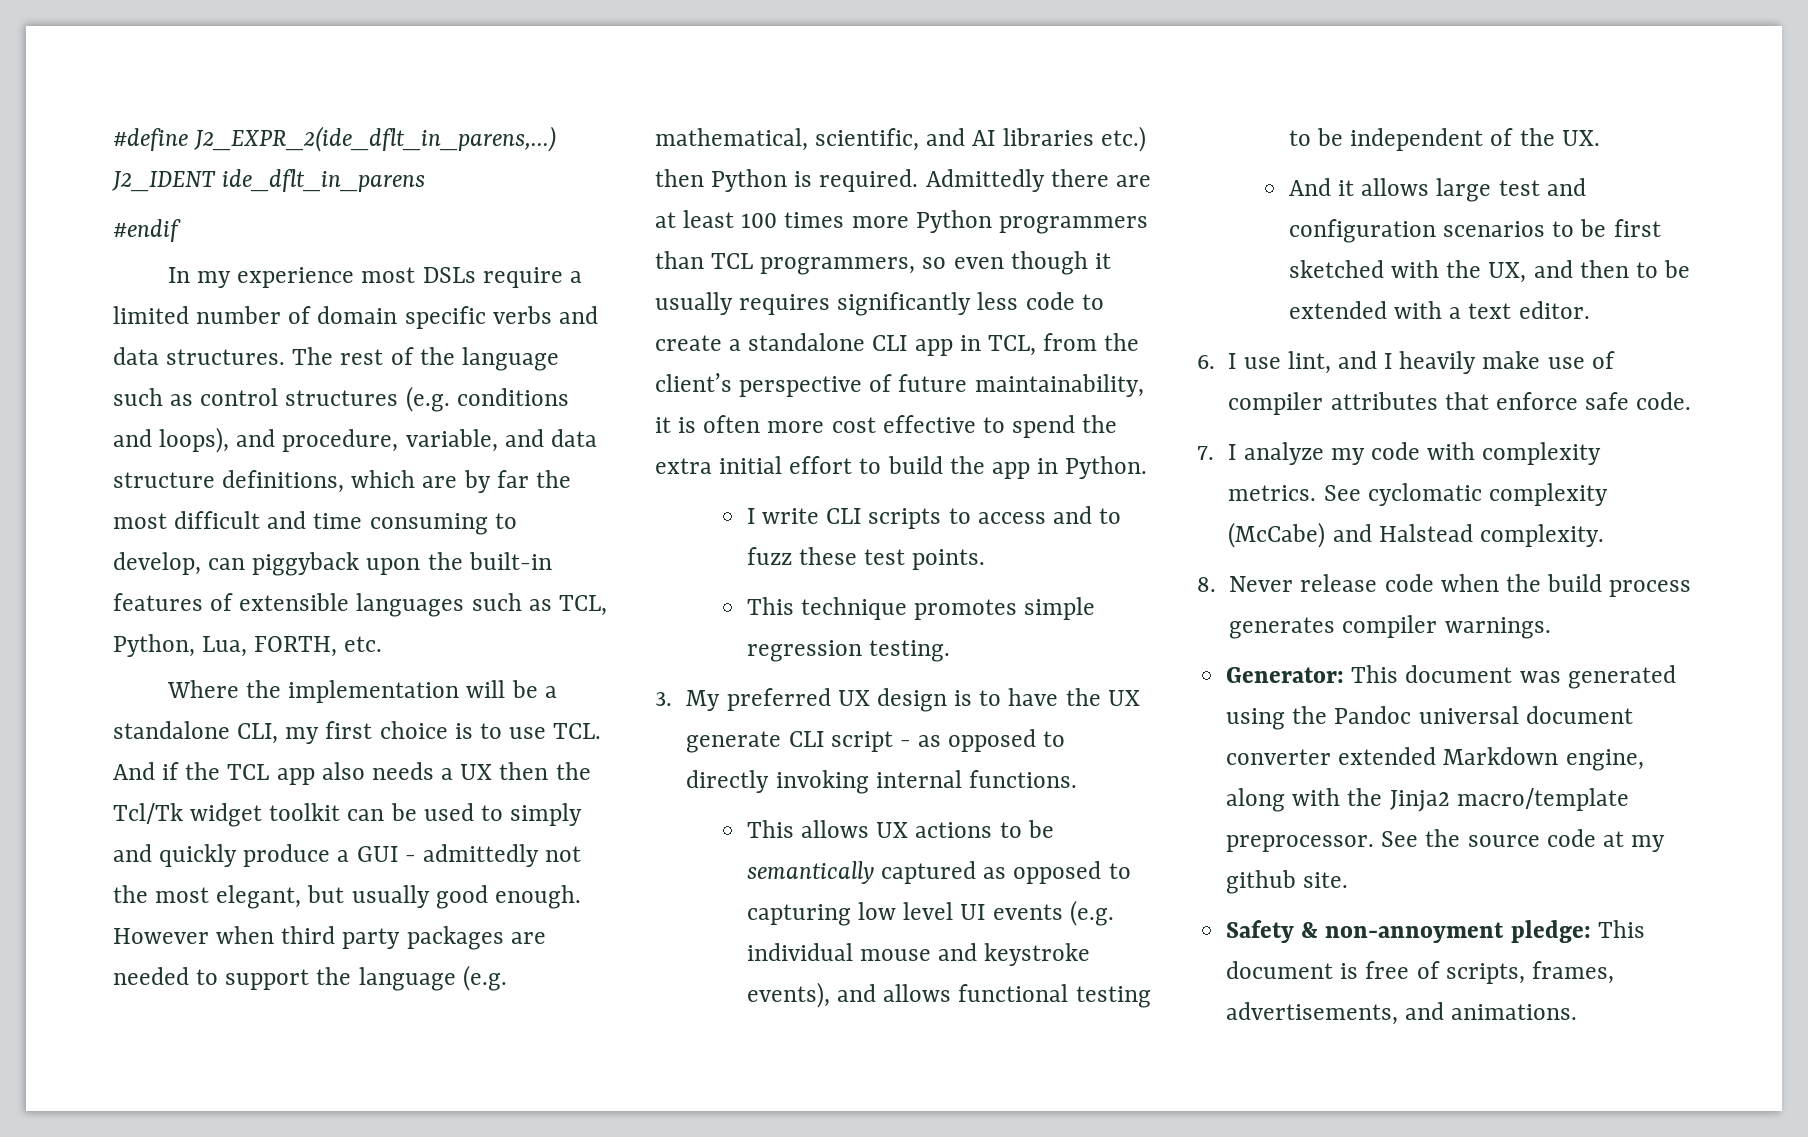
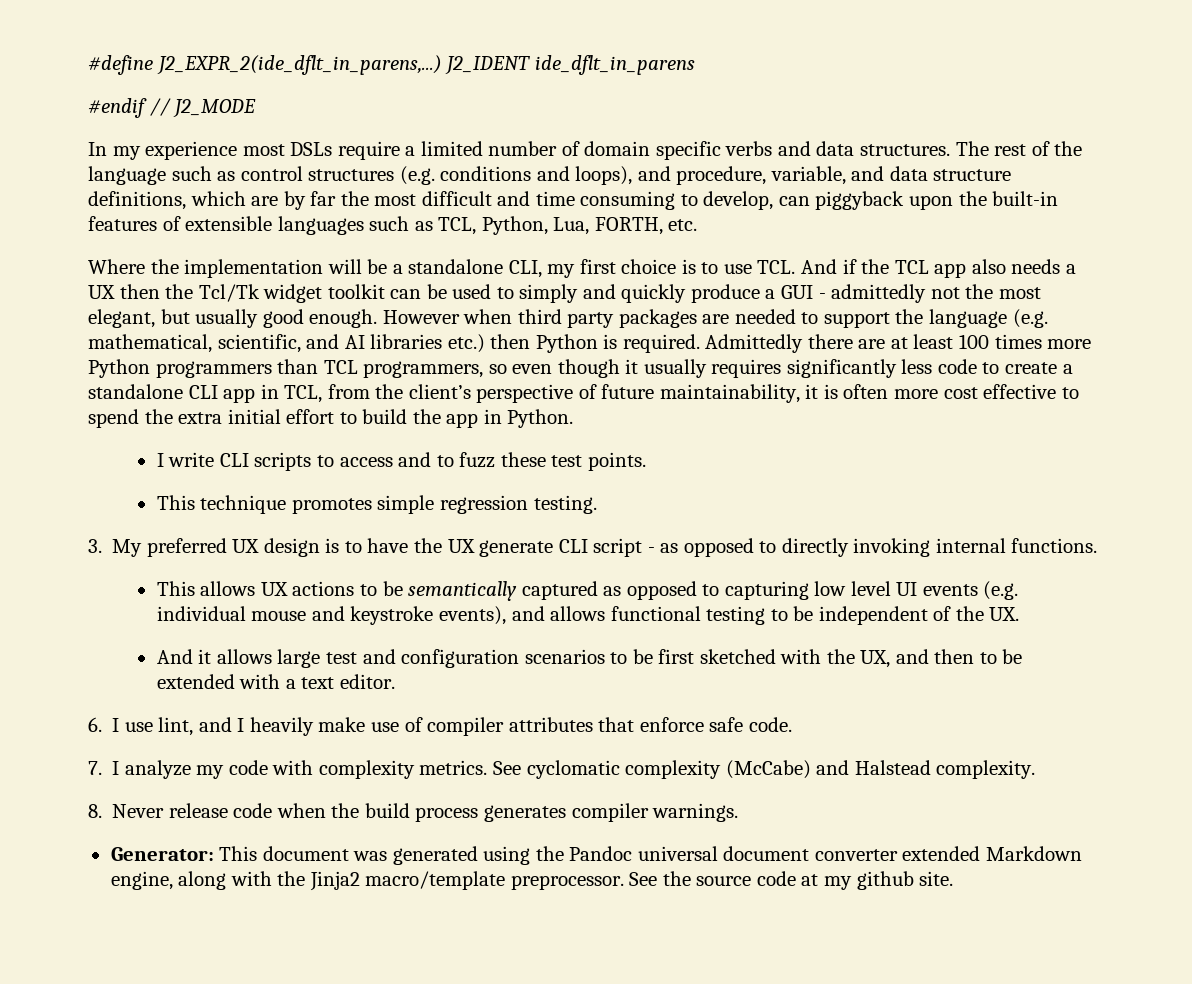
(181, 230) none -> [149,98,257,118] // J2_MODE
[1226,920,1645,943] [1226,961,1614,984] [1226,1002,1578,1025] // Safety & non-annoyment pledge: This document is free of scripts, frames, advertisements, and animations. -> (954, 878) none

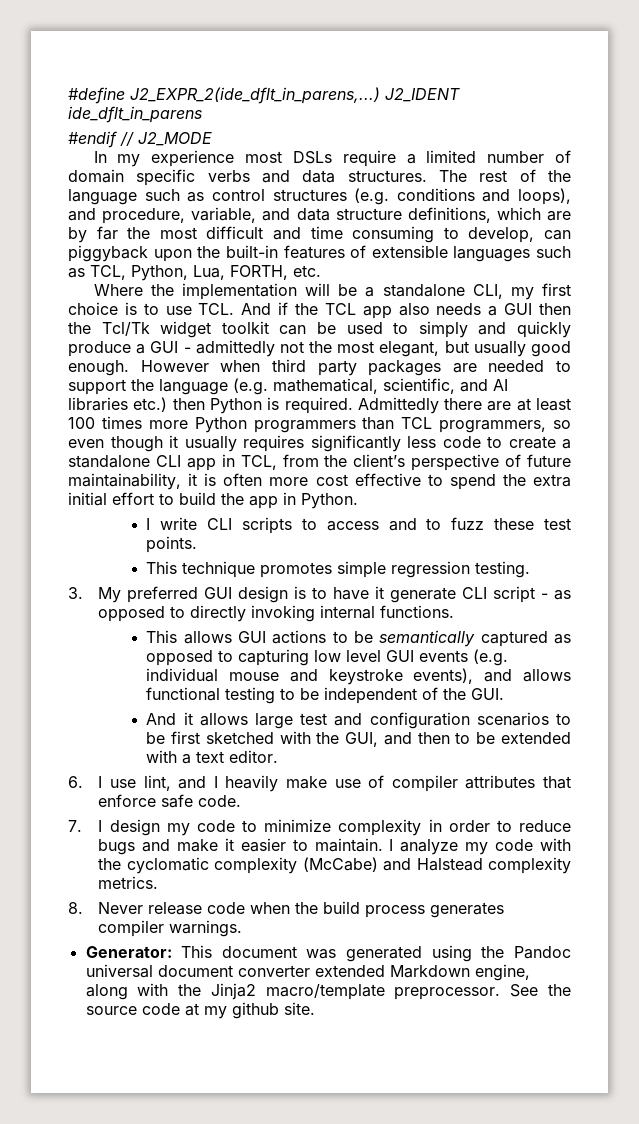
[88,285,115,299] UX -> [504,303,533,315] GUI
[232,539,260,553] UX -> [204,587,233,599] GUI
[413,538,475,553] the UX -> [375,586,385,599] it
[260,582,288,596] UX -> [237,631,266,643] GUI
[896,582,918,596] UI -> [386,650,415,662] GUI
[989,607,1020,621] UX. -> [471,688,505,700] GUI.
[860,650,891,668] UX, -> [345,732,379,747] GUI,
(120, 768) none -> [109,819,571,836] [98,838,394,855] design my code to minimize complexity in order to reduce bugs and make it easier to maintain. I
[318,760,521,779] complexity metrics. See -> [98,858,122,870] the
[936,760,1036,779] complexity. -> [488,857,571,874] [98,876,159,889] complexity metrics.

